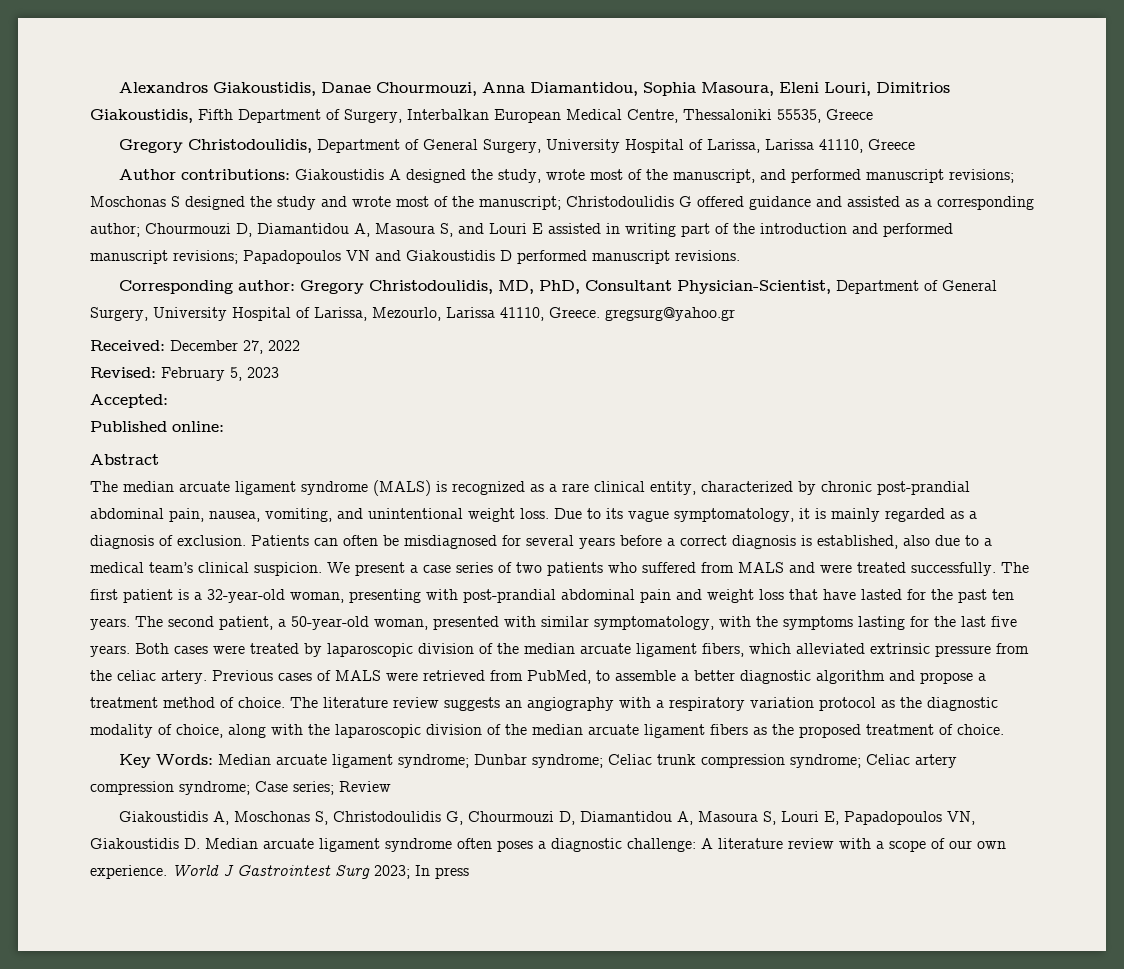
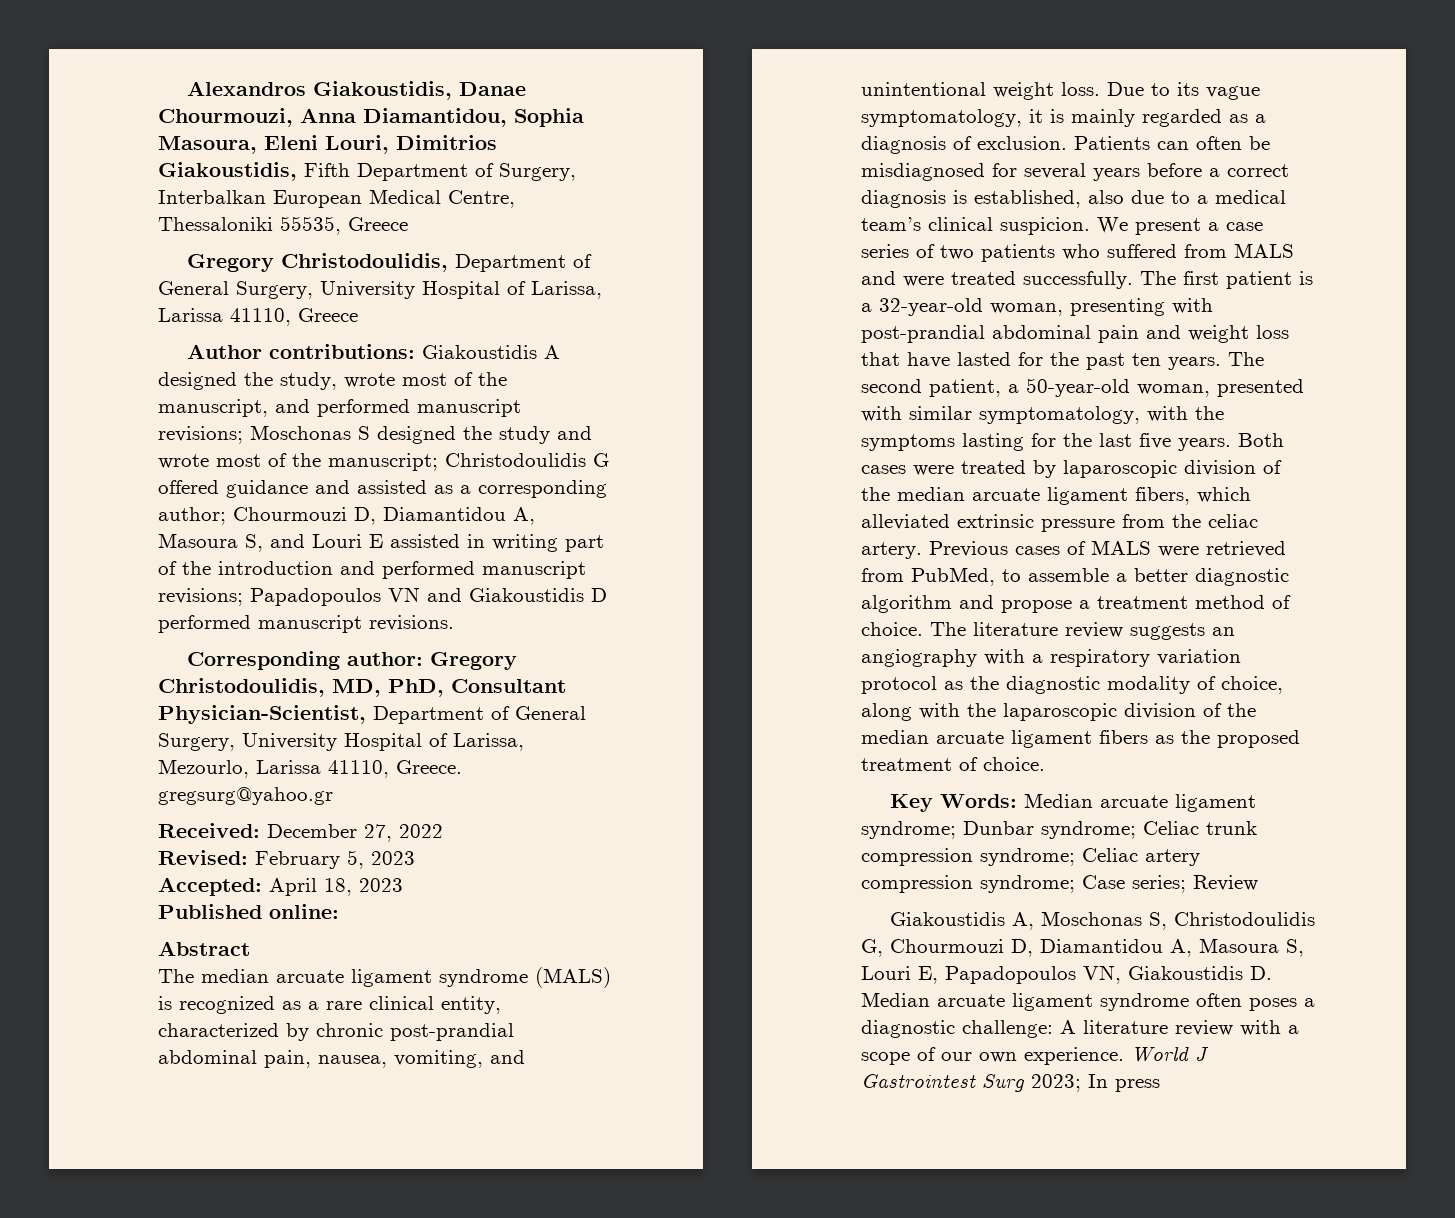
(168, 401) none -> [269,878,403,896] April 18, 2023

